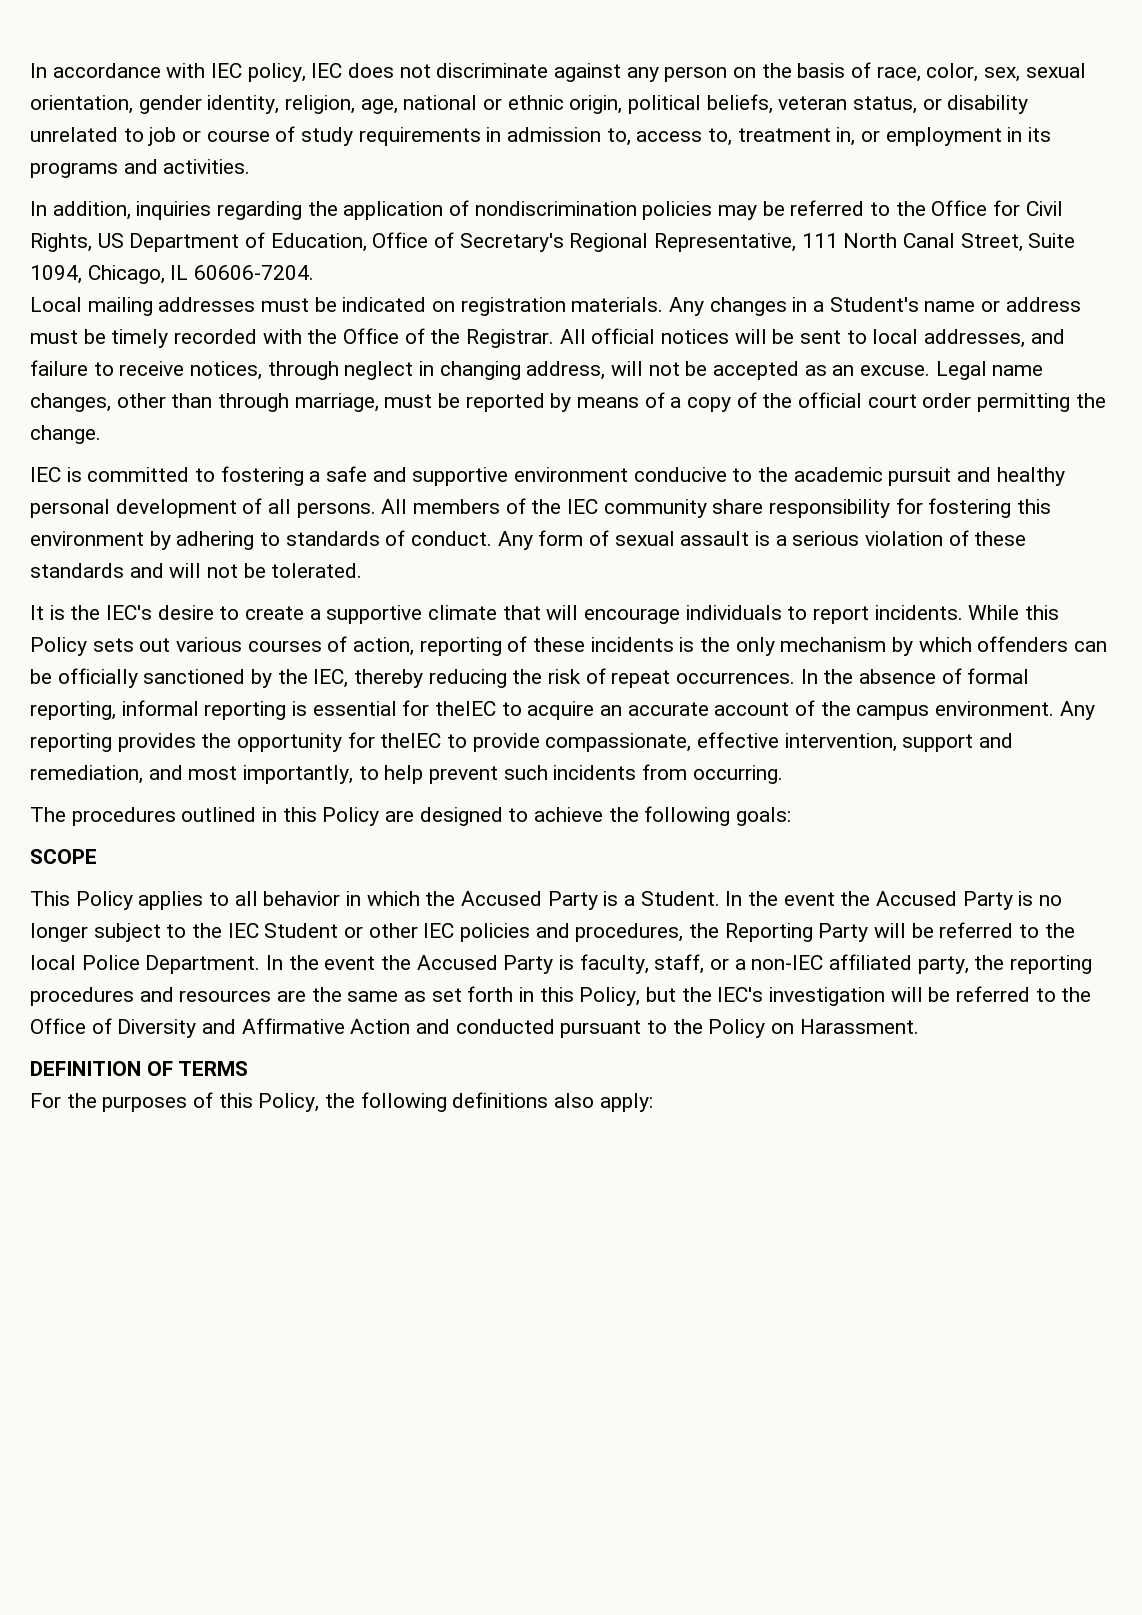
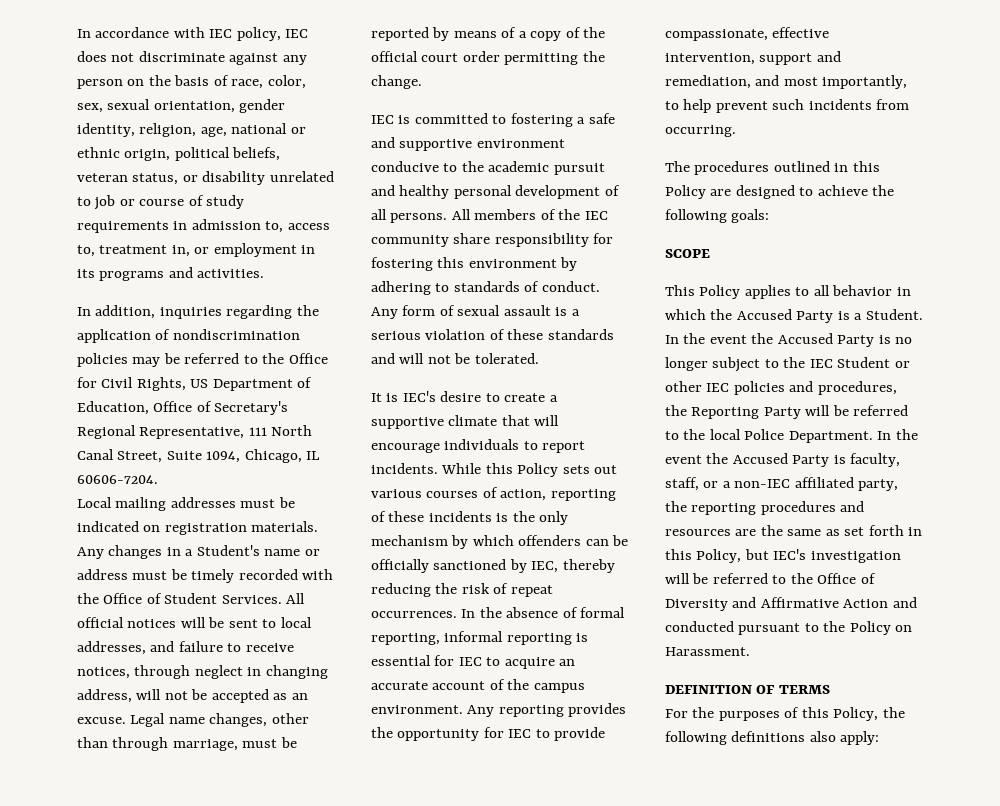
[430,329,555,348] the Registrar. -> [164,593,282,604] Student Services.
[70,605,101,620] the -> (399, 397) none
[277,669,308,684] the -> (527, 566) none
[435,701,497,716] theIEC -> [458,657,482,666] IEC
[380,733,442,748] theIEC -> [508,729,532,738] IEC
[681,987,712,1002] the -> (769, 554) none

